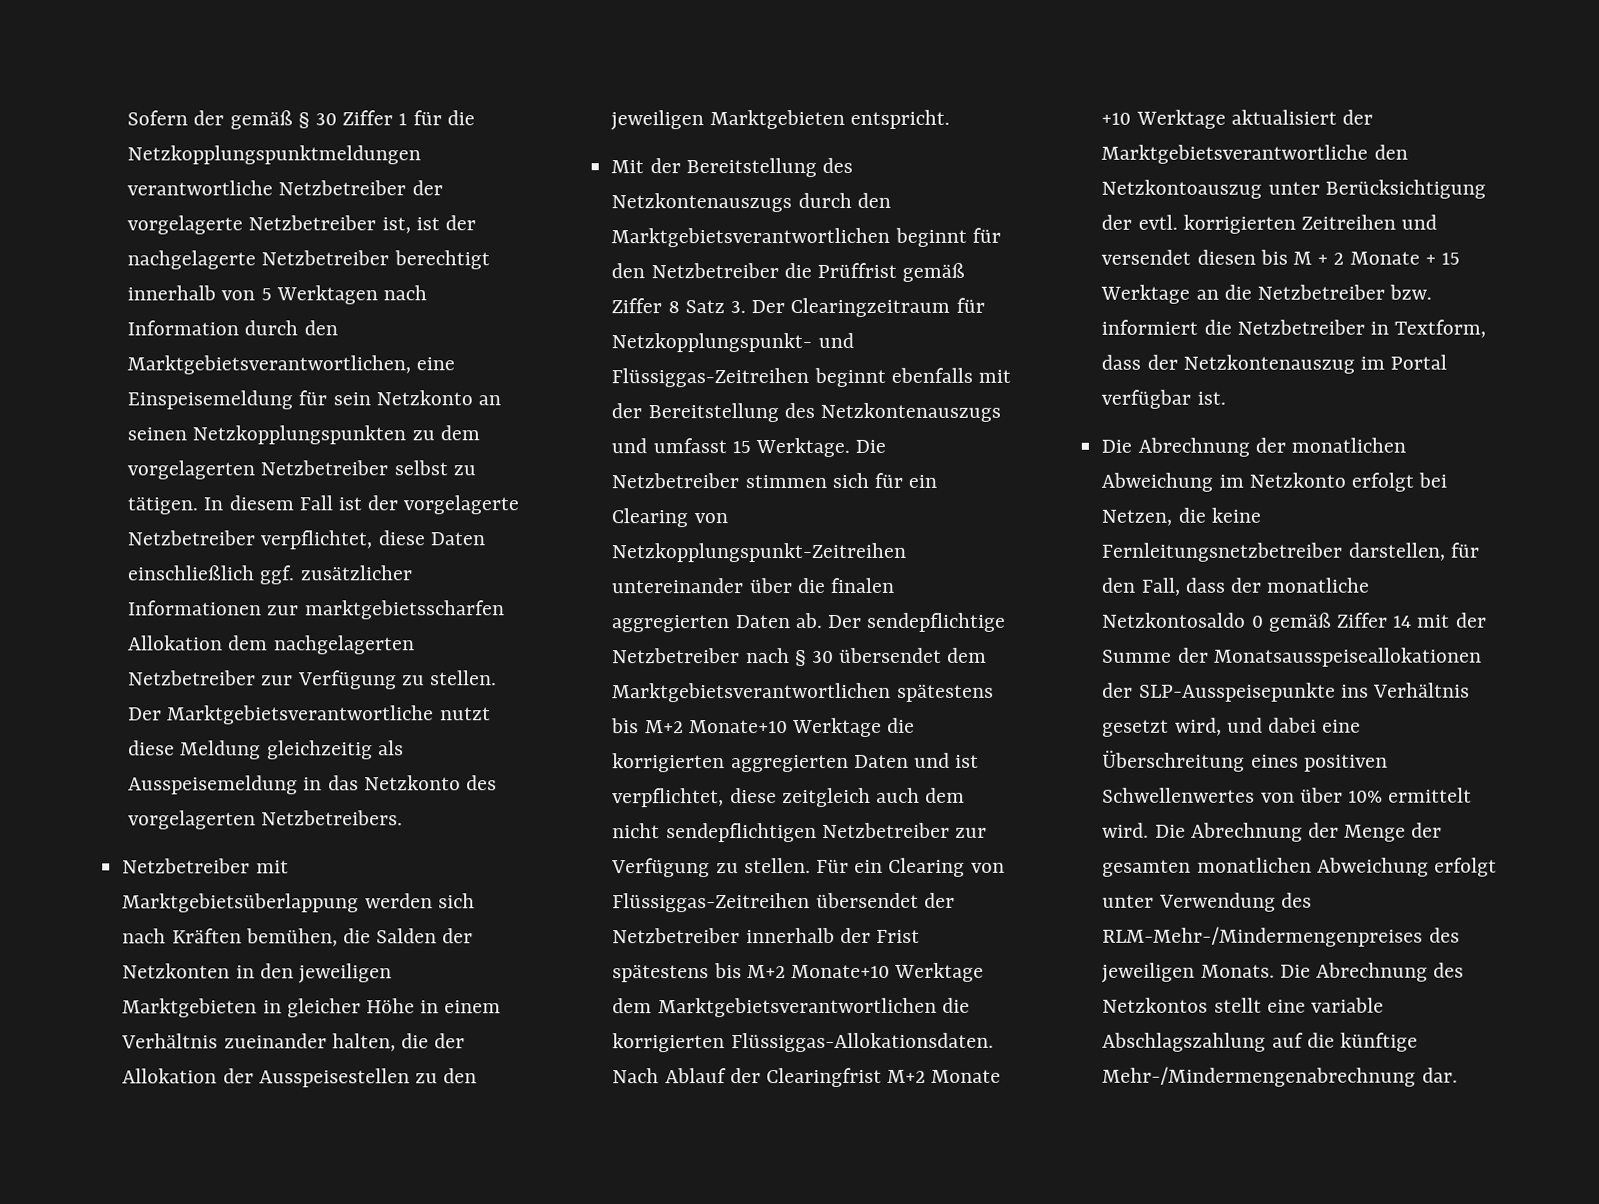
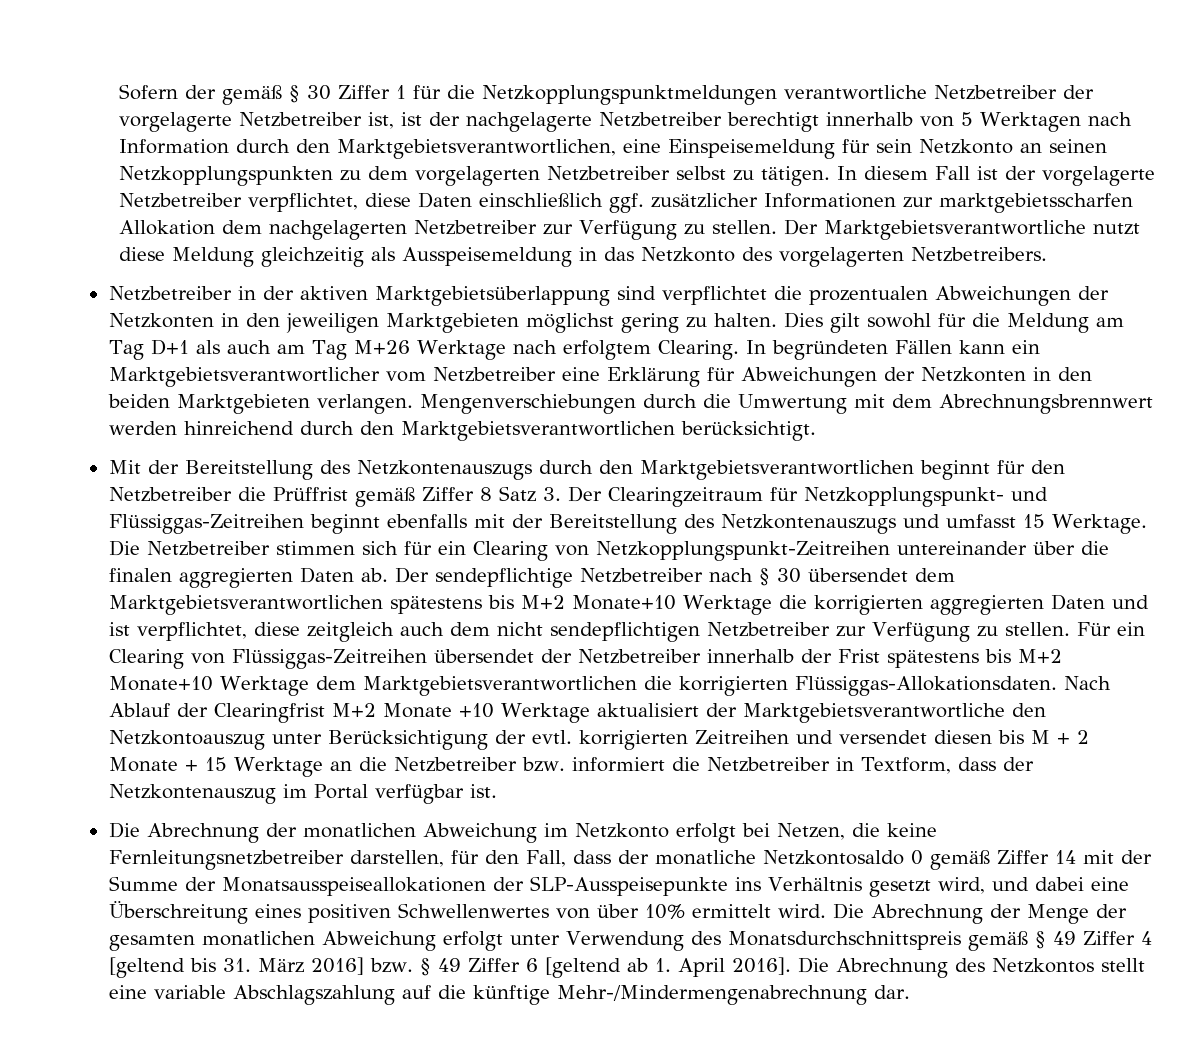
[255,860,289,874] [122,893,475,913] [122,928,438,947] mit Marktgebietsüberlappung werden sich nach Kräften bemühen, die Salden -> [237,286,1071,306] in der aktiven Marktgebietsüberlappung sind verpflichtet die prozentualen Abweichungen
[262,998,502,1018] [121,1033,466,1052] [122,1068,478,1088] [610,109,950,131] in gleicher Höhe in einem Verhältnis zueinander halten, die der Allokation der Ausspeisestellen zu den jeweiligen Marktgebieten entspricht. -> [525,312,1124,333] [108,339,1040,360] [108,367,1092,387] [107,394,1153,414] [108,421,816,441] möglichst gering zu halten. Dies gilt sowohl für die Meldung am Tag D+1 als auch am Tag M+26 Werktage nach erfolgtem Clearing. In begründeten Fällen kann ein Marktgebietsverantwortlicher vom Netzbetreiber eine Erklärung für Abweichungen der Netzkonten in den beiden Marktgebieten verlangen. Mengenverschiebungen durch die Umwertung mit dem Abrechnungsbrennwert werden hinreichend durch den Marktgebietsverantwortlichen berücksichtigt.
[1102,926,1460,947] [1101,962,1275,983] RLM-Mehr-/Mindermengenpreises des jeweiligen Monats. -> [727,931,1152,951] [108,957,791,978] Monatsdurchschnittspreis gemäß § 49 Ziffer 4 [geltend bis 31. März 2016] bzw. § 49 Ziffer 6 [geltend ab 1. April 2016].

